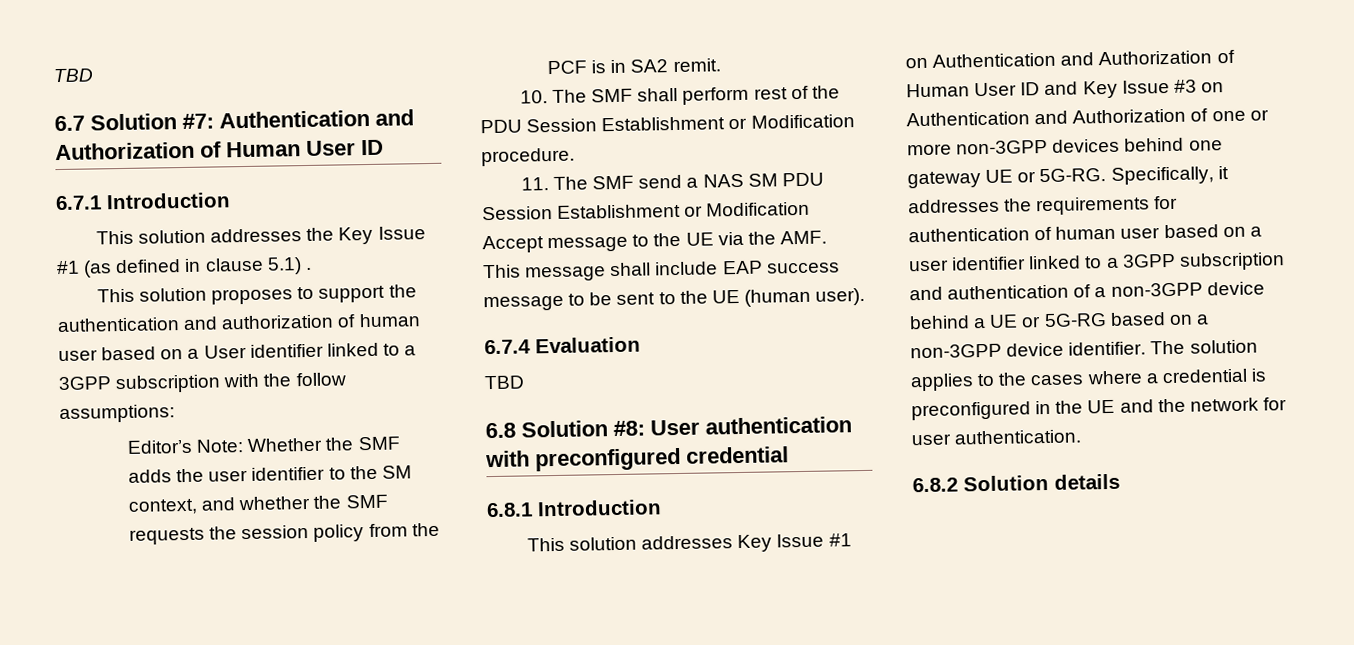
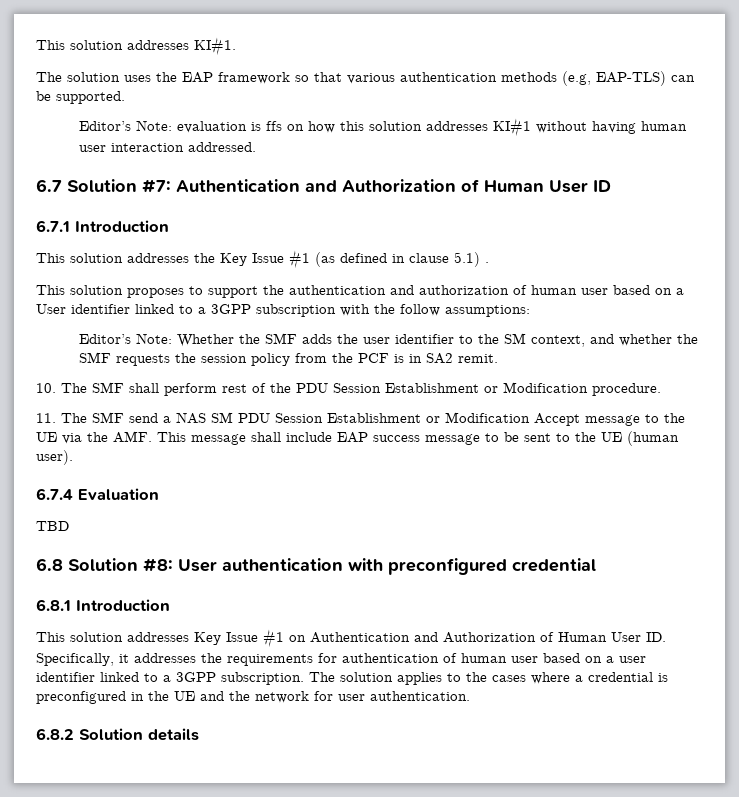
[53,68,94,83] TBD -> [36,37,236,56] [36,71,695,86] [36,91,125,104] [78,118,687,137] [78,142,256,152] This solution addresses KI#1. // The solution uses the EAP framework so that various authentication methods (e.g, EAP-TLS) can be supported. // Editor’s Note: evaluation is ffs on how this solution addresses KI#1 without having human user interaction addressed.
[1020,79,1224,99] [906,108,1269,127] [907,137,1223,156] [907,168,1107,189] ID and Key Issue #3 on Authentication and Authorization of one or more non-3GPP devices behind one gateway UE or 5G-RG. -> [646,632,666,642] ID.
[1178,252,1285,271] [909,281,1265,301] [909,312,1209,330] [910,341,1147,359] subscription and authentication of a non-3GPP device behind a UE or 5G-RG based on a non-3GPP device identifier. -> [221,672,304,685] subscription.

